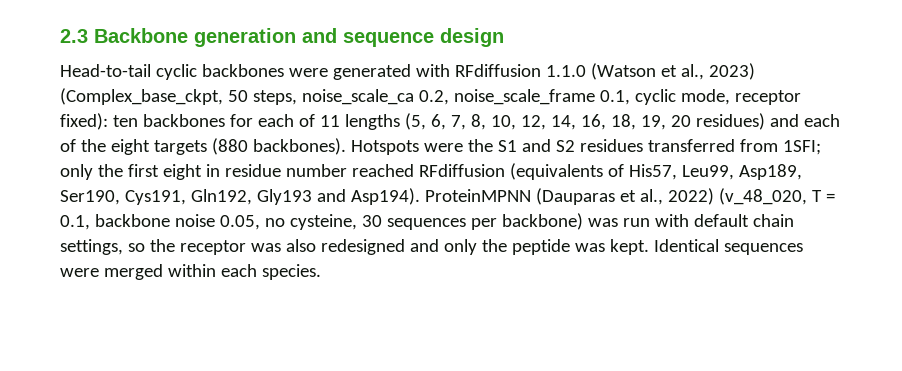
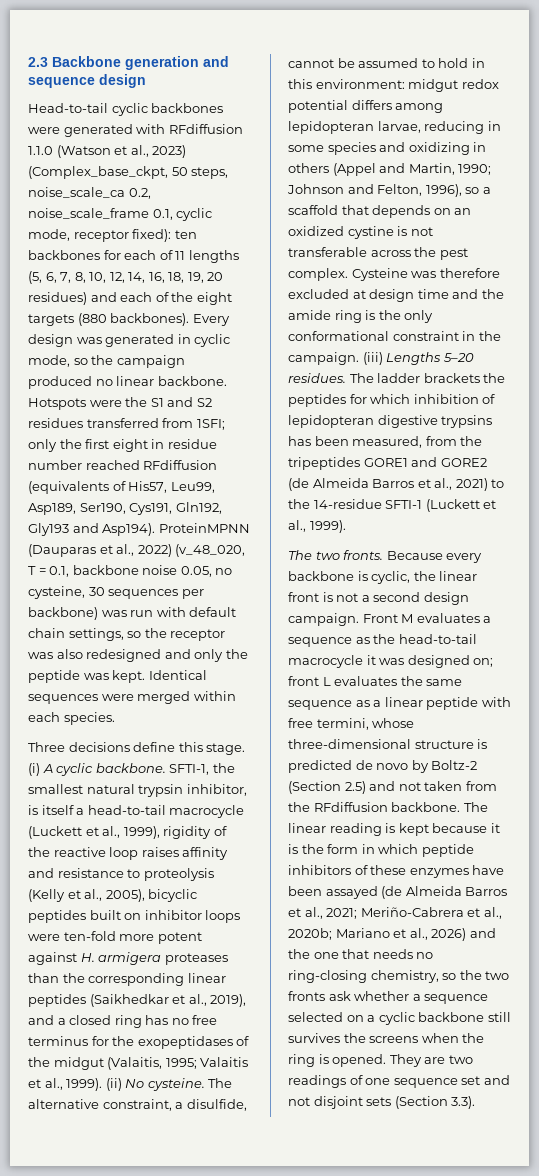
(346, 146) none -> [192,314,230,326] [28,334,231,347] [28,355,185,368] [28,376,227,389] Every design was generated in cyclic mode, so the campaign produced no linear backbone.
(321, 272) none -> [28,742,246,755] [28,763,235,776] [28,784,247,797] [28,805,245,818] [28,826,227,839] [28,847,229,860] [28,868,214,881] [28,889,198,902] [28,910,241,923] [28,931,202,944] [28,952,228,965] [28,973,226,986] [28,994,247,1007] [28,1015,218,1028] [28,1036,250,1049] [28,1057,249,1070] [28,1078,233,1091] [28,1099,247,1111] [288,58,485,68] [288,79,499,92] [288,100,444,113] [288,121,501,134] [288,142,487,155] [288,163,492,176] [287,184,491,197] [288,205,472,218] [288,226,433,239] [288,247,468,260] [288,268,500,281] [288,289,504,302] [288,310,434,323] [288,331,501,341] [288,352,474,365] [288,373,506,383] [288,394,496,407] [288,415,493,428] [288,436,483,448] [288,457,487,470] [288,478,505,491] [288,499,497,512] [288,520,346,533] [288,550,483,563] [288,571,478,584] [288,592,469,605] [288,613,492,626] [288,634,477,647] [288,655,494,668] [288,676,463,686] [288,697,511,710] [288,718,415,730] [288,739,488,749] [288,760,478,773] [288,781,497,794] [288,802,488,812] [288,823,500,836] [288,844,474,857] [288,865,505,878] [288,886,508,899] [288,907,502,919] [288,928,496,941] [288,949,434,959] [288,970,510,983] [288,991,489,1004] [288,1012,511,1025] [288,1033,485,1043] [288,1054,473,1067] [288,1075,510,1088] [288,1096,476,1109] // Three decisions define this stage. (i) A cyclic backbone. SFTI-1, the smallest natural trypsin inhibitor, is itself a head-to-tail macrocycle (Luckett et al., 1999), rigidity of the reactive loop raises affinity and resistance to proteolysis (Kelly et al., 2005), bicyclic peptides built on inhibitor loops were ten-fold more potent against H. armigera proteases than the corresponding linear peptides (Saikhedkar et al., 2019), and a closed ring has no free terminus for the exopeptidases of the midgut (Valaitis, 1995; Valaitis et al., 1999). (ii) No cysteine. The alternative constraint, a disulfide, cannot be assumed to hold in this environment: midgut redox potential differs among lepidopteran larvae, reducing in some species and oxidizing in others (Appel and Martin, 1990; Johnson and Felton, 1996), so a scaffold that depends on an oxidized cystine is not transferable across the pest complex. Cysteine was therefore excluded at design time and the amide ring is the only conformational constraint in the campaign. (iii) Lengths 5–20 residues. The ladder brackets the peptides for which inhibition of lepidopteran digestive trypsins has been measured, from the tripeptides GORE1 and GORE2 (de Almeida Barros et al., 2021) to the 14-residue SFTI-1 (Luckett et al., 1999). // The two fronts. Because every backbone is cyclic, the linear front is not a second design campaign. Front M evaluates a sequence as the head-to-tail macrocycle it was designed on; front L evaluates the same sequence as a linear peptide with free termini, whose three-dimensional structure is predicted de novo by Boltz-2 (Section 2.5) and not taken from the RFdiffusion backbone. The linear reading is kept because it is the form in which peptide inhibitors of these enzymes have been assayed (de Almeida Barros et al., 2021; Meriño-Cabrera et al., 2020b; Mariano et al., 2026) and the one that needs no ring-closing chemistry, so the two fronts ask whether a sequence selected on a cyclic backbone still survives the screens when the ring is opened. They are two readings of one sequence set and not disjoint sets (Section 3.3).

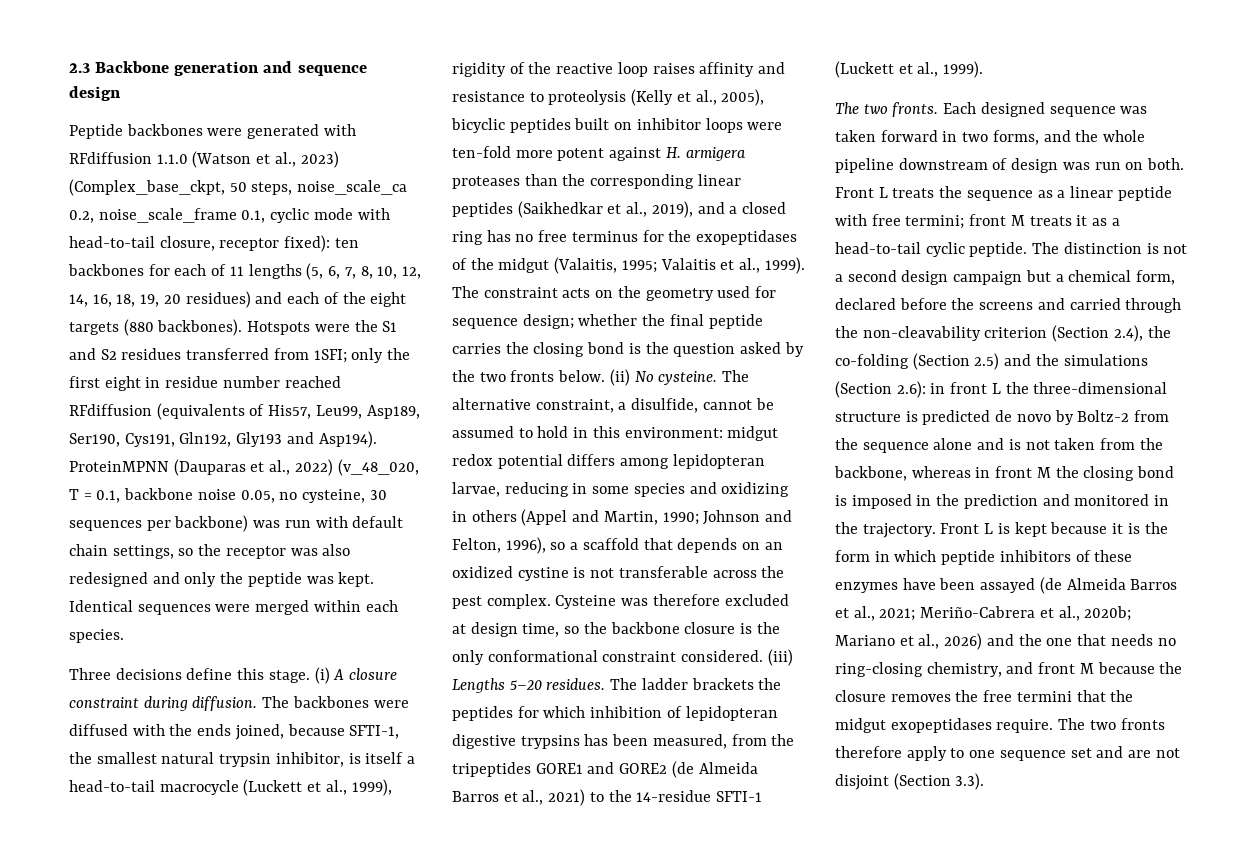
[28,103,148,116] Head-to-tail cyclic -> [69,124,123,139] Peptide
[28,229,70,241] mode, -> [313,208,390,220] [69,236,215,251] mode with head-to-tail closure,
[192,314,230,326] [28,334,231,347] [28,355,185,368] [28,376,227,389] Every design was generated in cyclic mode, so the campaign produced no linear backbone. -> (243, 327) none
[56,763,166,776] cyclic backbone. -> [349,668,398,680] [69,696,409,711] [69,724,345,740] closure constraint during diffusion. The backbones were diffused with the ends joined, because
(103, 1084) none -> [452,286,777,301] [452,314,763,329] [452,342,804,357] [452,370,606,382] The constraint acts on the geometry used for sequence design; whether the final peptide carries the closing bond is the question asked by the two fronts below.
[417,289,504,299] [288,310,362,323] time and the amide ring -> [522,622,736,637] time, so the backbone closure
[462,331,501,341] [288,352,359,365] in the campaign. -> [681,650,764,662] considered.
[386,551,483,563] [288,571,478,584] [288,592,469,605] [288,613,492,626] [288,634,477,647] [288,655,494,668] [288,676,463,686] Because every backbone is cyclic, the linear front is not a second design campaign. Front M evaluates a sequence as the head-to-tail macrocycle it was designed on; front L evaluates the same -> [943,102,1148,117] [835,130,1146,145] [835,158,1185,173] [835,186,963,198] Each designed sequence was taken forward in two forms, and the whole pipeline downstream of design was run on both. Front L treats the
[316,718,415,730] termini, whose -> [905,214,1120,229] [835,242,1188,257] [835,270,1176,285] [835,298,1182,313] [835,325,1171,342] [835,353,1148,370] [835,381,1029,398] termini; front M treats it as a head-to-tail cyclic peptide. The distinction is not a second design campaign but a chemical form, declared before the screens and carried through the non-cleavability criterion (Section 2.4), the co-folding (Section 2.5) and the simulations (Section 2.6): in front L the
[288,781,497,794] [288,802,488,812] [288,823,382,836] (Section 2.5) and not taken from the RFdiffusion backbone. The linear reading -> [1134,410,1170,422] [835,438,1163,453] [834,466,1175,481] [835,494,1170,509] [835,522,994,538] from the sequence alone and is not taken from the backbone, whereas in front M the closing bond is imposed in the prediction and monitored in the trajectory. Front L
[442,970,510,980] [288,991,489,1004] [288,1012,511,1025] [288,1033,485,1043] [288,1054,473,1067] [288,1075,363,1088] so the two fronts ask whether a sequence selected on a cyclic backbone still survives the screens when the ring is opened. They are two readings of -> [1006,662,1183,674] [835,690,1134,702] [835,718,1165,733] [835,746,965,761] and front M because the closure removes the free termini that the midgut exopeptidases require. The two fronts therefore apply to
(510, 1080) none -> [1128,750,1152,758] are
[366,1097,392,1106] sets -> (889, 782) none

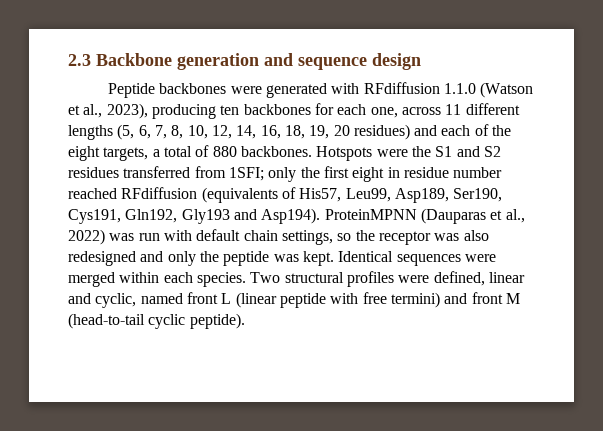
[300,151,339,168] [69,179,408,196] [69,208,390,223] [69,235,359,252] [68,264,244,276] 2023) (Complex_base_ckpt, 50 steps, noise_scale_ca 0.2, noise_scale_frame 0.1, cyclic mode with head-to-tail closure, receptor fixed): ten backbones for each of 11 -> [106,103,520,119] 2023), producing ten backbones for each one, across 11 different
[69,319,243,336] targets (880 backbones). -> [103,145,312,161] targets, a total of 880 backbones.
[337,459,419,476] [69,488,387,503] [69,515,249,532] (v_48_020, T = 0.1, backbone noise 0.05, no cysteine, 30 sequences per backbone) -> (105, 237) none
[69,667,398,684] [69,696,409,711] [69,724,400,740] [69,752,416,767] [69,779,392,796] [452,62,786,77] [452,89,765,106] [451,118,783,133] [452,146,746,161] [452,174,741,189] [452,201,787,218] [452,230,798,245] [452,257,805,274] [452,286,777,301] [452,314,763,329] [452,342,804,357] [452,369,750,386] [452,398,774,413] [452,426,779,441] [452,454,765,469] [452,482,790,497] [452,509,793,526] [452,537,783,554] [452,566,785,581] [452,594,789,609] [452,622,780,637] [452,649,793,666] [452,678,782,693] [452,706,778,721] [452,734,795,749] [452,761,758,778] [452,789,763,806] [835,61,984,78] [835,102,1148,117] [835,130,1146,145] [835,158,1185,173] [835,186,1172,201] [835,214,1120,229] [835,242,1188,257] [835,270,1176,285] [835,298,1182,313] [835,325,1171,342] [835,353,1148,370] [835,381,1168,398] [835,410,1170,425] [835,438,1163,453] [834,466,1175,481] [835,494,1170,509] [835,522,1168,538] [835,550,1133,565] [835,577,1178,594] [835,606,1132,621] [835,633,1176,650] [835,662,1183,677] [835,690,1134,702] [835,718,1165,733] [835,746,1180,761] [835,773,985,790] // Three decisions define this stage. (i) A closure constraint during diffusion. The backbones were diffused with the ends joined, because SFTI-1, the smallest natural trypsin inhibitor, is itself a head-to-tail macrocycle (Luckett et al., 1999), rigidity of the reactive loop raises affinity and resistance to proteolysis (Kelly et al., 2005), bicyclic peptides built on inhibitor loops were ten-fold more potent against H. armigera proteases than the corresponding linear peptides (Saikhedkar et al., 2019), and a closed ring has no free terminus for the exopeptidases of the midgut (Valaitis, 1995; Valaitis et al., 1999). The constraint acts on the geometry used for sequence design; whether the final peptide carries the closing bond is the question asked by the two fronts below. (ii) No cysteine. The alternative constraint, a disulfide, cannot be assumed to hold in this environment: midgut redox potential differs among lepidopteran larvae, reducing in some species and oxidizing in others (Appel and Martin, 1990; Johnson and Felton, 1996), so a scaffold that depends on an oxidized cystine is not transferable across the pest complex. Cysteine was therefore excluded at design time, so the backbone closure is the only conformational constraint considered. (iii) Lengths 5–20 residues. The ladder brackets the peptides for which inhibition of lepidopteran digestive trypsins has been measured, from the tripeptides GORE1 and GORE2 (de Almeida Barros et al., 2021) to the 14-residue SFTI-1 (Luckett et al., 1999). // The two fronts. Each designed sequence was taken forward in two forms, and the whole pipeline downstream of design was run on both. Front L treats the sequence as a linear peptide with free termini; front M treats it as a head-to-tail cyclic peptide. The distinction is not a second design campaign but a chemical form, declared before the screens and carried through the non-cleavability criterion (Section 2.4), the co-folding (Section 2.5) and the simulations (Section 2.6): in front L the three-dimensional structure is predicted de novo by Boltz-2 from the sequence alone and is not taken from the backbone, whereas in front M the closing bond is imposed in the prediction and monitored in the trajectory. Front L is kept because it is the form in which peptide inhibitors of these enzymes have been assayed (de Almeida Barros et al., 2021; Meriño-Cabrera et al., 2020b; Mariano et al., 2026) and the one that needs no ring-closing chemistry, and front M because the closure removes the free termini that the midgut exopeptidases require. The two fronts therefore apply to one sequence set and are not disjoint (Section 3.3). -> [250,271,525,287] [68,292,520,308] [68,313,245,329] Two structural profiles were defined, linear and cyclic, named front L (linear peptide with free termini) and front M (head-to-tail cyclic peptide).

